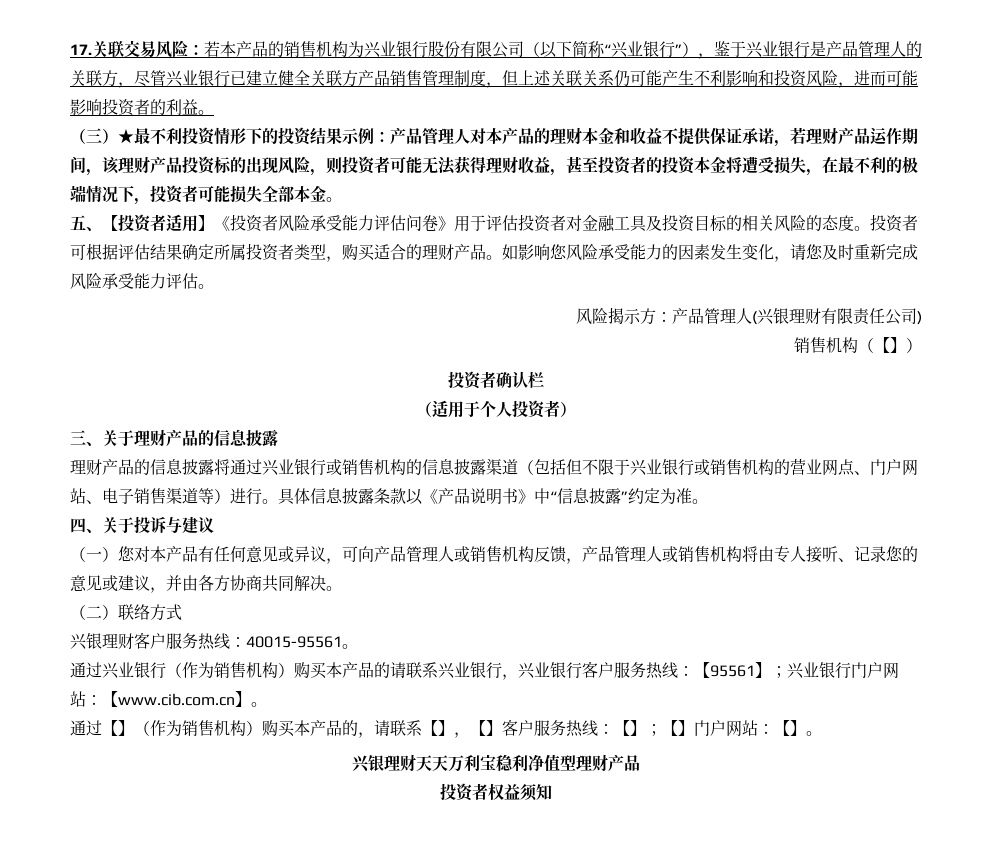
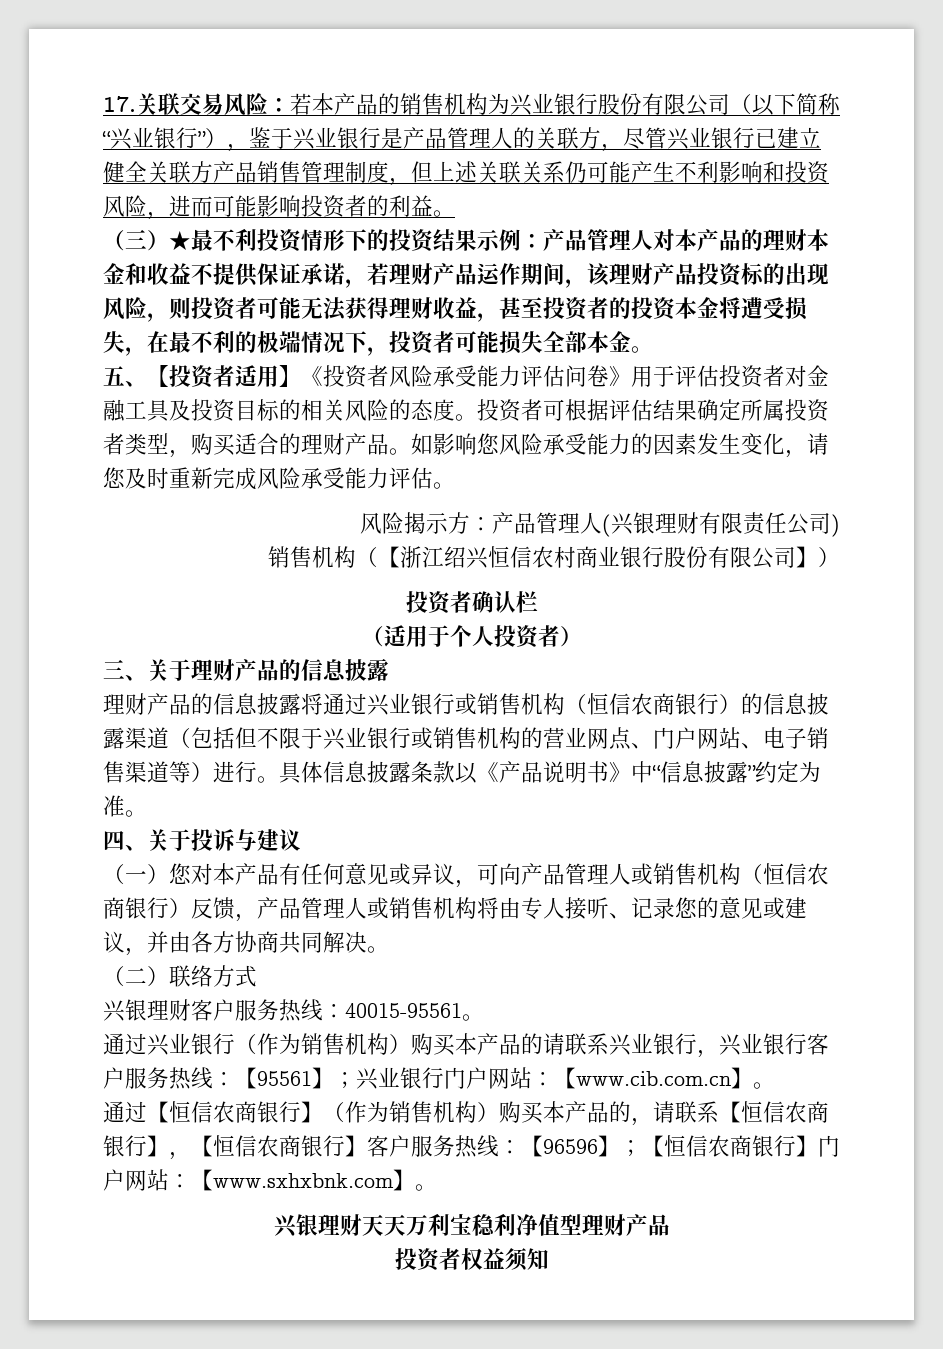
(890, 345) none -> [400,546,796,569] 浙江绍兴恒信农村商业银行股份有限公司
(406, 467) none -> [565,693,741,715] （恒信农商银行）
(534, 554) none -> [741,863,829,885] [103,897,191,919] （恒信农商银行）
(118, 728) none -> [169,1101,301,1123] 恒信农商银行
[438,720,486,738] 】，【 -> [741,1101,829,1123] [103,1135,345,1160] 恒信农商银行】，【恒信农商银行
[630,720,678,736] 】；【 -> [543,1135,796,1157] 96596】；【恒信农商银行
(790, 728) none -> [213,1173,394,1188] www.sxhxbnk.com

